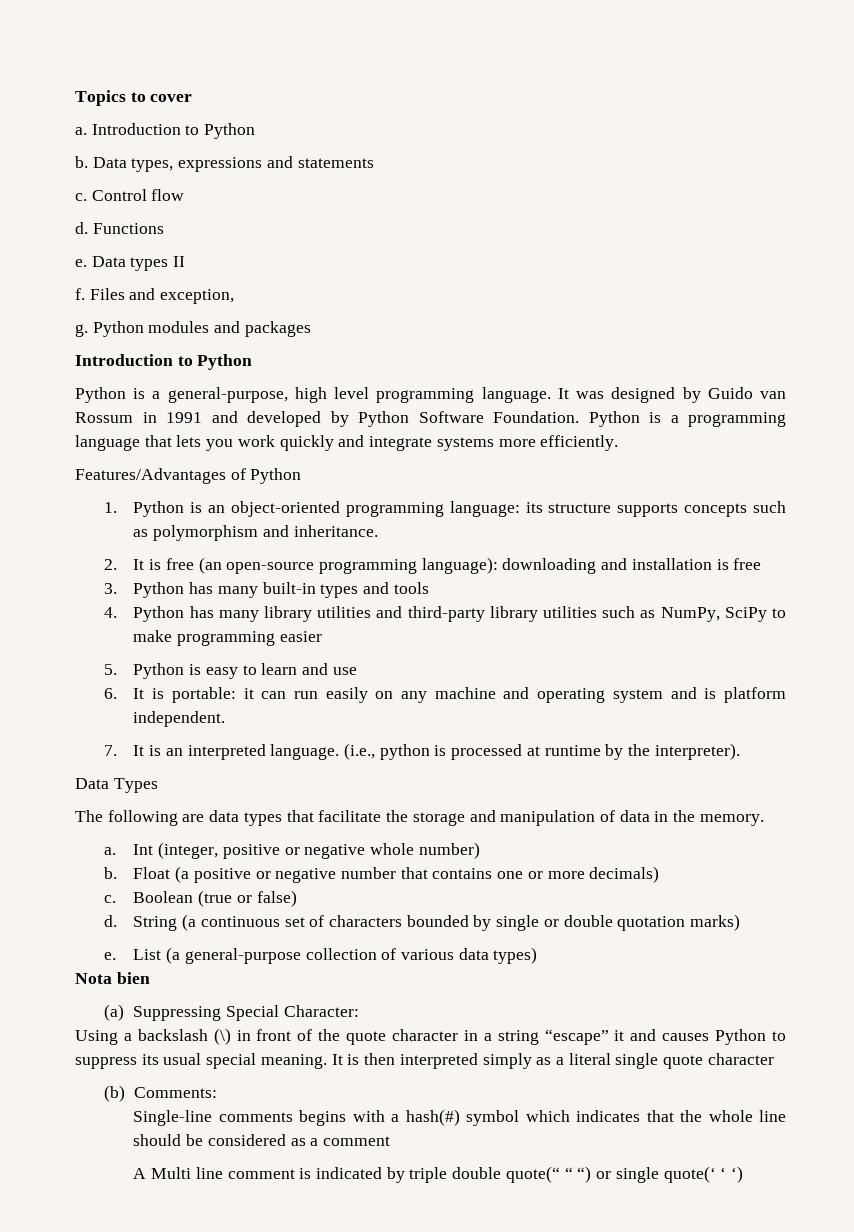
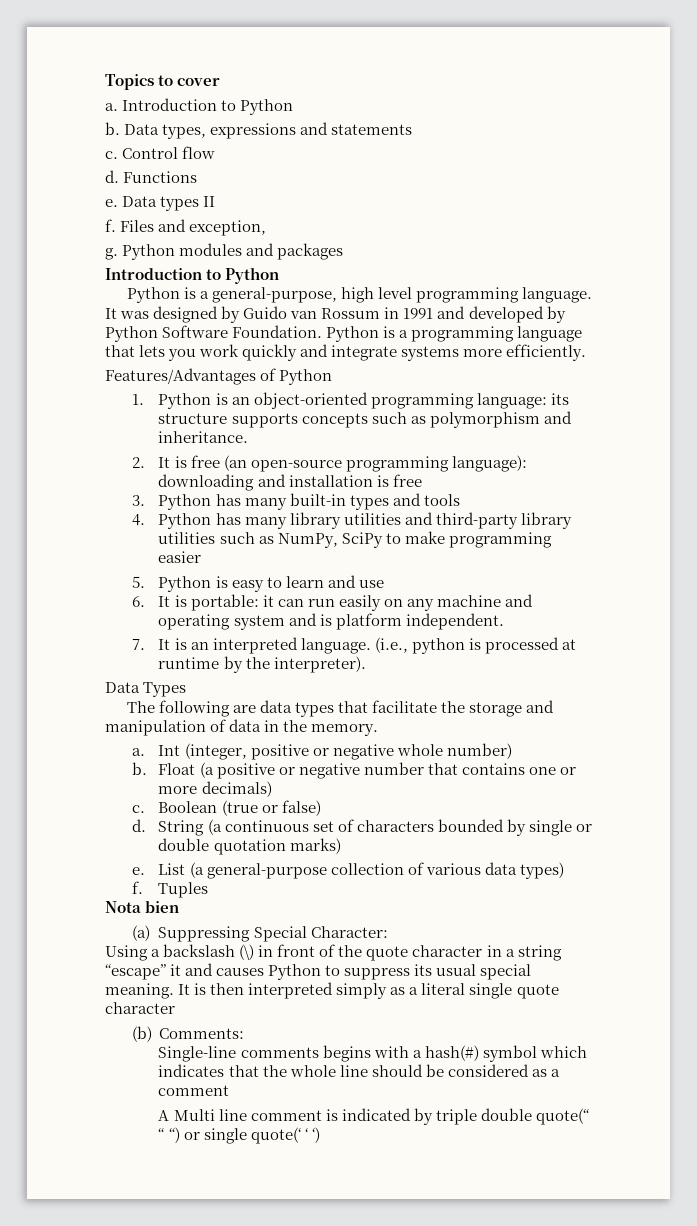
(538, 955) none -> [131,881,209,898] // f. Tuples

